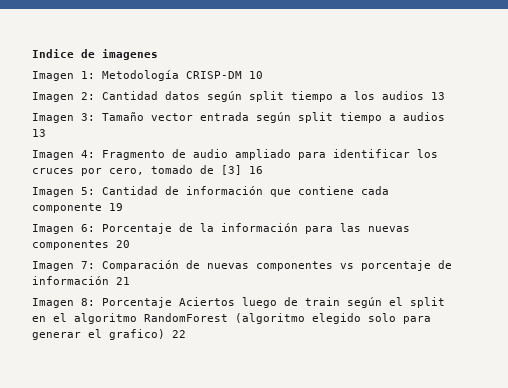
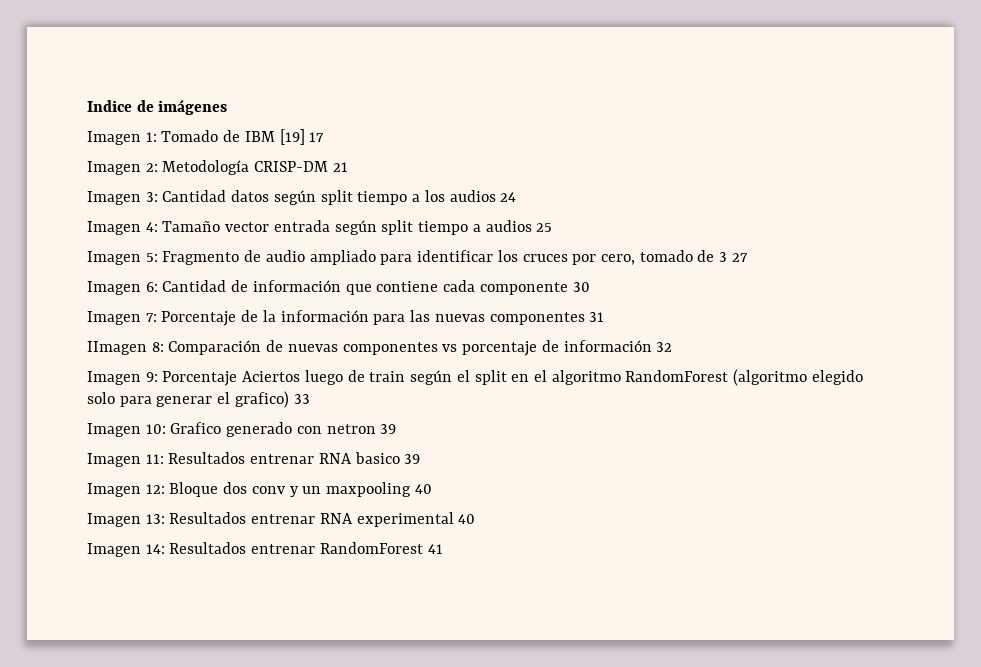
[102,49,158,60] imagenes -> [158,99,228,115] imágenes
[102,70,263,81] [32,92,95,102] Metodología CRISP-DM 10 // Imagen 2: -> [161,129,325,145] [87,160,348,175] [87,191,158,205] Tomado de IBM [19] 17 // Imagen 2: Metodología CRISP-DM 21 // Imagen 3:
[431,92,445,100] [32,113,95,123] 13 // Imagen 3: -> [500,192,517,202] [87,221,158,235] 24 // Imagen 4:
[32,129,46,137] [32,150,95,160] 13 // Imagen 4: -> [536,223,553,232] [87,251,158,265] 25 // Imagen 5:
[221,165,263,175] [32,187,95,197] [3] 16 // Imagen 5: -> [719,252,748,262] [87,281,158,295] 3 27 // Imagen 6:
[109,203,123,211] [32,224,95,234] 19 // Imagen 6: -> [572,282,590,292] [87,311,157,325] 30 // Imagen 7:
[116,240,130,248] [32,261,95,271] 20 // Imagen 7: -> [589,312,605,322] [87,341,164,355] 31 // IImagen 8:
[116,277,130,285] [32,298,95,308] 21 // Imagen 8: -> [656,342,673,352] [87,371,158,385] 32 // Imagen 9:
[172,330,186,338] 22 -> [293,394,310,404] [87,422,397,437] [87,452,421,467] [87,482,432,497] [87,512,476,527] [87,542,443,557] 33 // Imagen 10: Grafico generado con netron 39 // Imagen 11: Resultados entrenar RNA basico 39 // Imagen 12: Bloque dos conv y un maxpooling 40 // Imagen 13: Resultados entrenar RNA experimental 40 // Imagen 14: Resultados entrenar RandomForest 41

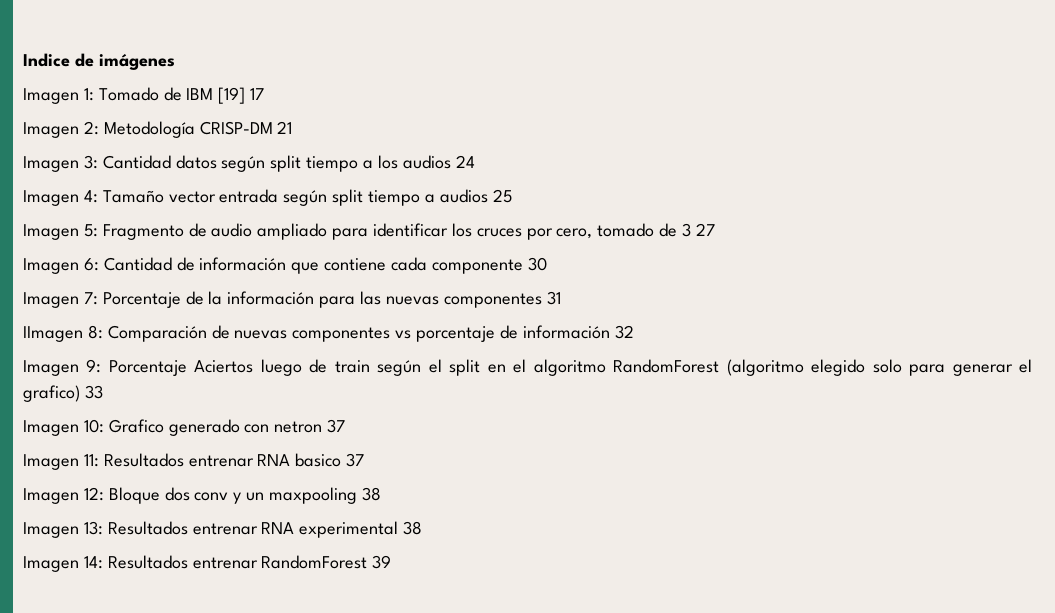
[380,424,397,434] 39 -> [327,419,346,433] 37
[404,454,421,464] 39 -> [346,453,365,467] 37
[414,484,432,494] 40 -> [361,487,381,501] 38
[458,514,476,524] 40 -> [403,521,423,535] 38
[427,544,443,554] 41 -> [372,555,392,569] 39

